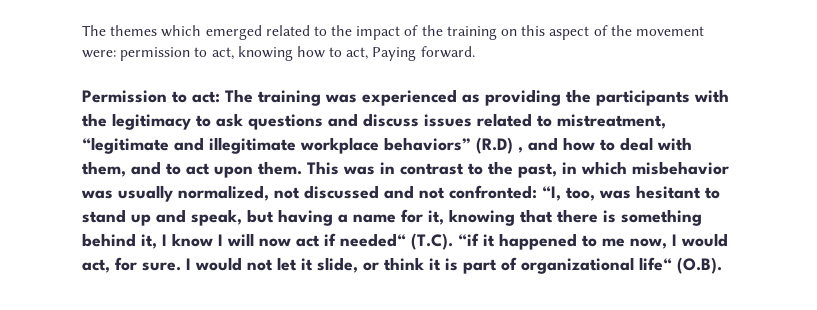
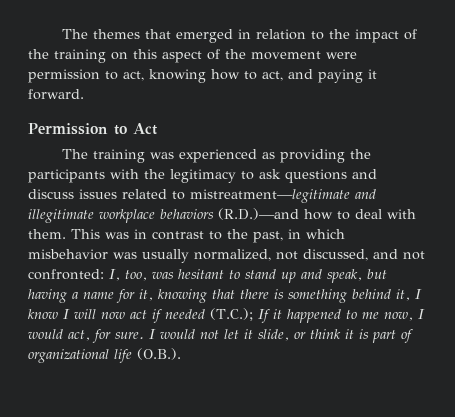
[161,25,310,40] which emerged related -> [144,29,306,43] that emerged in relation
[82,50,116,58] were: -> [326,52,357,59] were
[372,47,417,61] Paying -> [288,69,377,83] and paying it
[192,91,220,103] act: -> [133,123,157,135] Act //
[557,114,666,129] [82,137,169,154] mistreatment, “legitimate -> [190,189,350,203] mistreatment—legitimate
[384,137,692,154] [82,161,253,178] behaviors” (R.D) , and how to deal with them, and to act upon -> [160,208,416,220] behaviors (R.D.)—and how to deal with
[304,185,379,199] discussed -> [303,249,368,261] discussed,
[542,186,561,201] “I, -> [109,269,120,281] I,
[340,233,479,250] needed“ (T.C). “if -> [165,308,270,323] needed (T.C.); If
[639,257,722,274] life“ (O.B). -> [114,348,181,363] life (O.B.).

